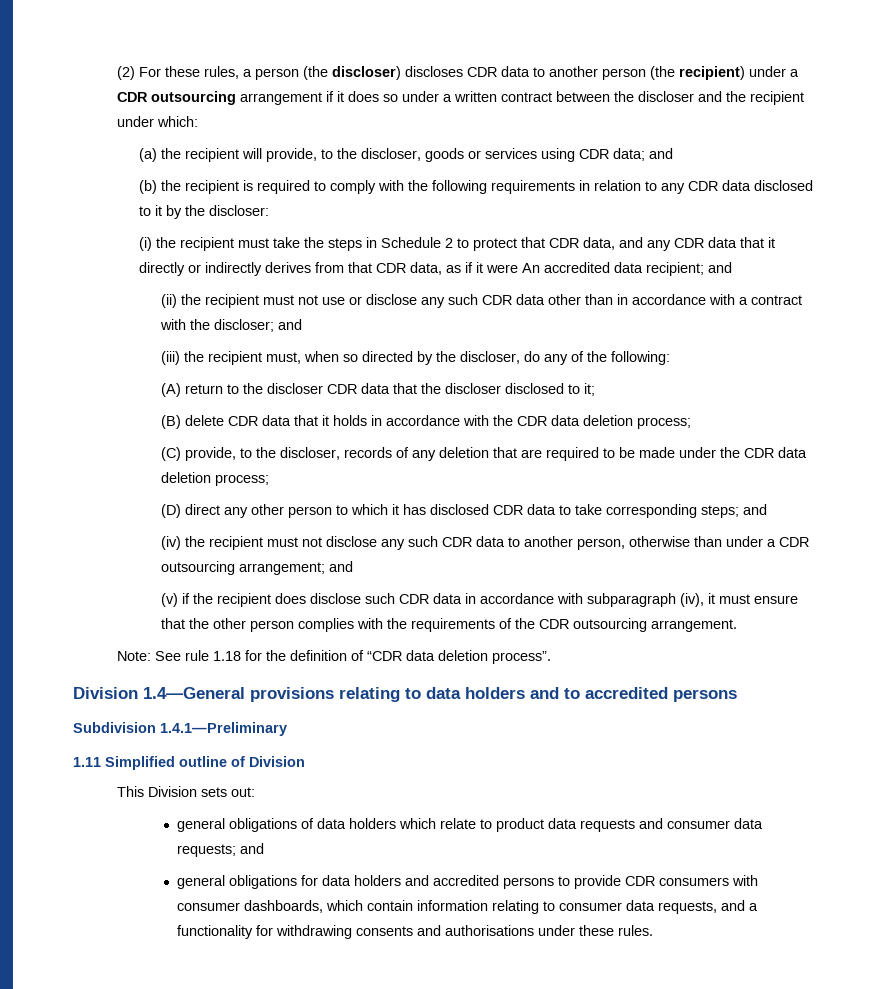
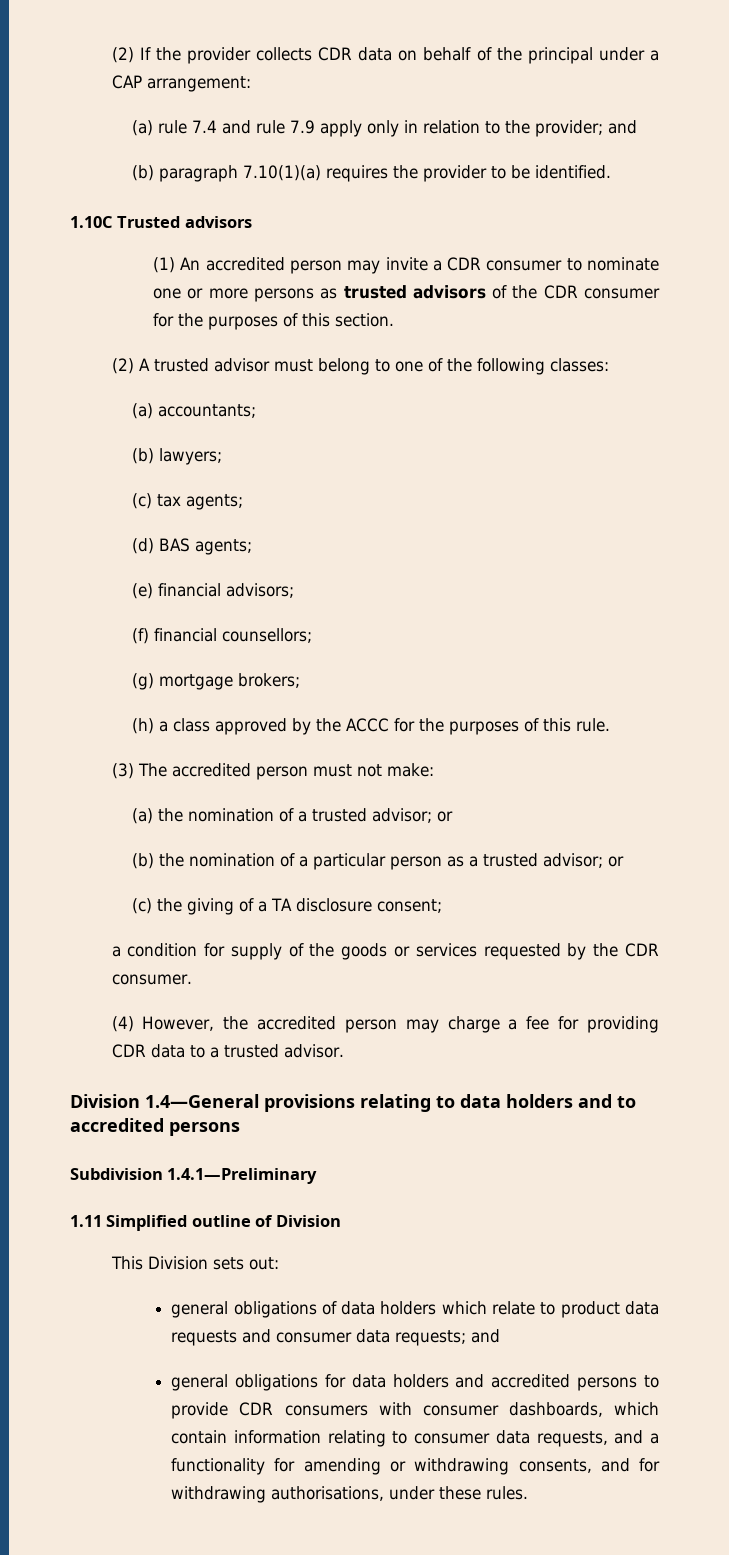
[117,66,800,80] [117,91,805,105] [117,116,199,127] [139,148,674,162] [139,180,814,194] [139,205,270,219] [139,237,776,251] [139,262,733,276] [161,294,803,308] [160,319,303,332] [161,351,671,365] [161,383,596,397] [161,415,692,429] [161,447,808,461] [161,472,270,486] [161,504,768,518] [161,536,810,550] [161,561,354,575] [161,593,799,607] [161,618,738,632] [117,650,552,664] (2) For these rules, a person (the discloser) discloses CDR data to another person (the recipient) under a CDR outsourcing arrangement if it does so under a written contract between the discloser and the recipient under which: // (a) the recipient will provide, to the discloser, goods or services using CDR data; and // (b) the recipient is required to comply with the following requirements in relation to any CDR data disclosed to it by the discloser: // (i) the recipient must take the steps in Schedule 2 to protect that CDR data, and any CDR data that it directly or indirectly derives from that CDR data, as if it were An accredited data recipient; and // (ii) the recipient must not use or disclose any such CDR data other than in accordance with a contract with the discloser; and // (iii) the recipient must, when so directed by the discloser, do any of the following: // (A) return to the discloser CDR data that the discloser disclosed to it; // (B) delete CDR data that it holds in accordance with the CDR data deletion process; // (C) provide, to the discloser, records of any deletion that are required to be made under the CDR data deletion process; // (D) direct any other person to which it has disclosed CDR data to take corresponding steps; and // (iv) the recipient must not disclose any such CDR data to another person, otherwise than under a CDR outsourcing arrangement; and // (v) if the recipient does disclose such CDR data in accordance with subparagraph (iv), it must ensure that the other person complies with the requirements of the CDR outsourcing arrangement. // Note: See rule 1.18 for the definition of “CDR data deletion process”. -> [111,47,659,64] [111,75,251,92] [132,120,638,137] [132,165,612,182] [70,216,252,228] [153,257,659,274] [153,285,660,302] [153,313,395,330] [111,358,609,375] [132,403,257,419] [132,448,223,465] [132,493,244,510] [132,538,253,555] [132,583,295,599] [132,628,313,644] [132,673,301,690] [132,718,611,735] [111,763,434,780] [132,808,454,824] [132,853,625,870] [132,898,443,915] [111,943,659,960] [111,974,192,985] [111,1016,659,1033] [111,1044,344,1058] (2) If the provider collects CDR data on behalf of the principal under a CAP arrangement: // (a) rule 7.4 and rule 7.9 apply only in relation to the provider; and // (b) paragraph 7.10(1)(a) requires the provider to be identified. // 1.10C Trusted advisors // (1) An accredited person may invite a CDR consumer to nominate one or more persons as trusted advisors of the CDR consumer for the purposes of this section. // (2) A trusted advisor must belong to one of the following classes: // (a) accountants; // (b) lawyers; // (c) tax agents; // (d) BAS agents; // (e) financial advisors; // (f) financial counsellors; // (g) mortgage brokers; // (h) a class approved by the ACCC for the purposes of this rule. // (3) The accredited person must not make: // (a) the nomination of a trusted advisor; or // (b) the nomination of a particular person as a trusted advisor; or // (c) the giving of a TA disclosure consent; // a condition for supply of the goods or services requested by the CDR consumer. // (4) However, the accredited person may charge a fee for providing CDR data to a trusted advisor.
[276,925,535,939] withdrawing consents and authorisations -> [303,1458,660,1475] [171,1486,385,1503] amending or withdrawing consents, and for withdrawing authorisations,

